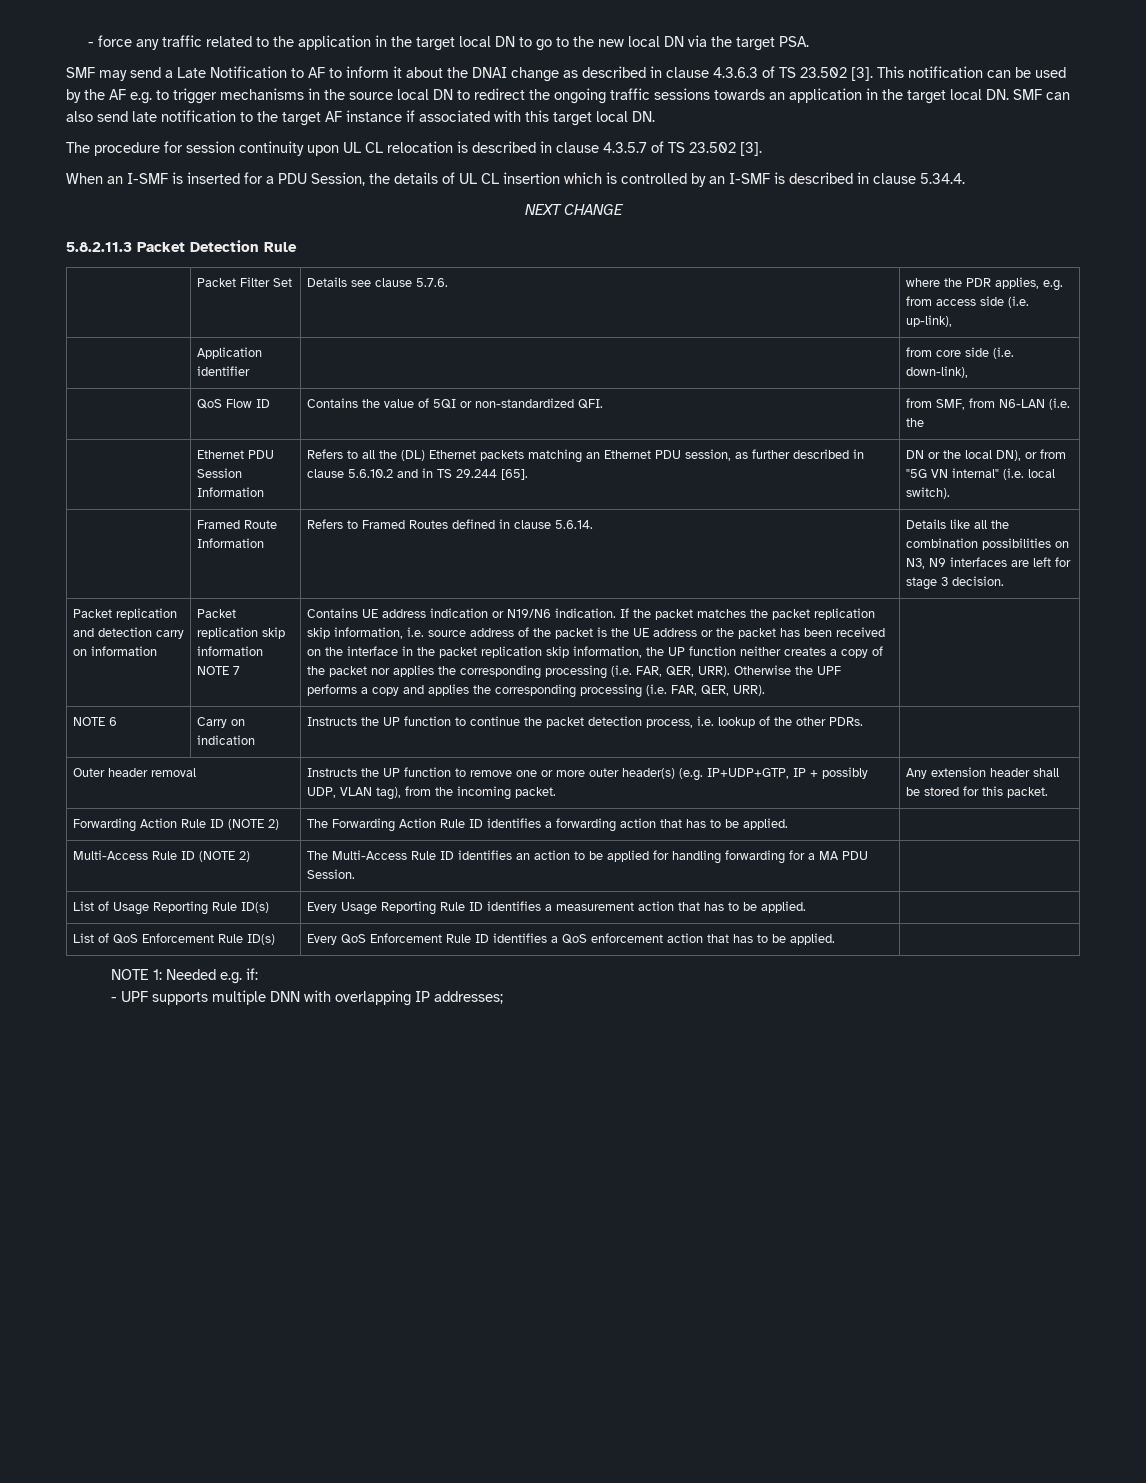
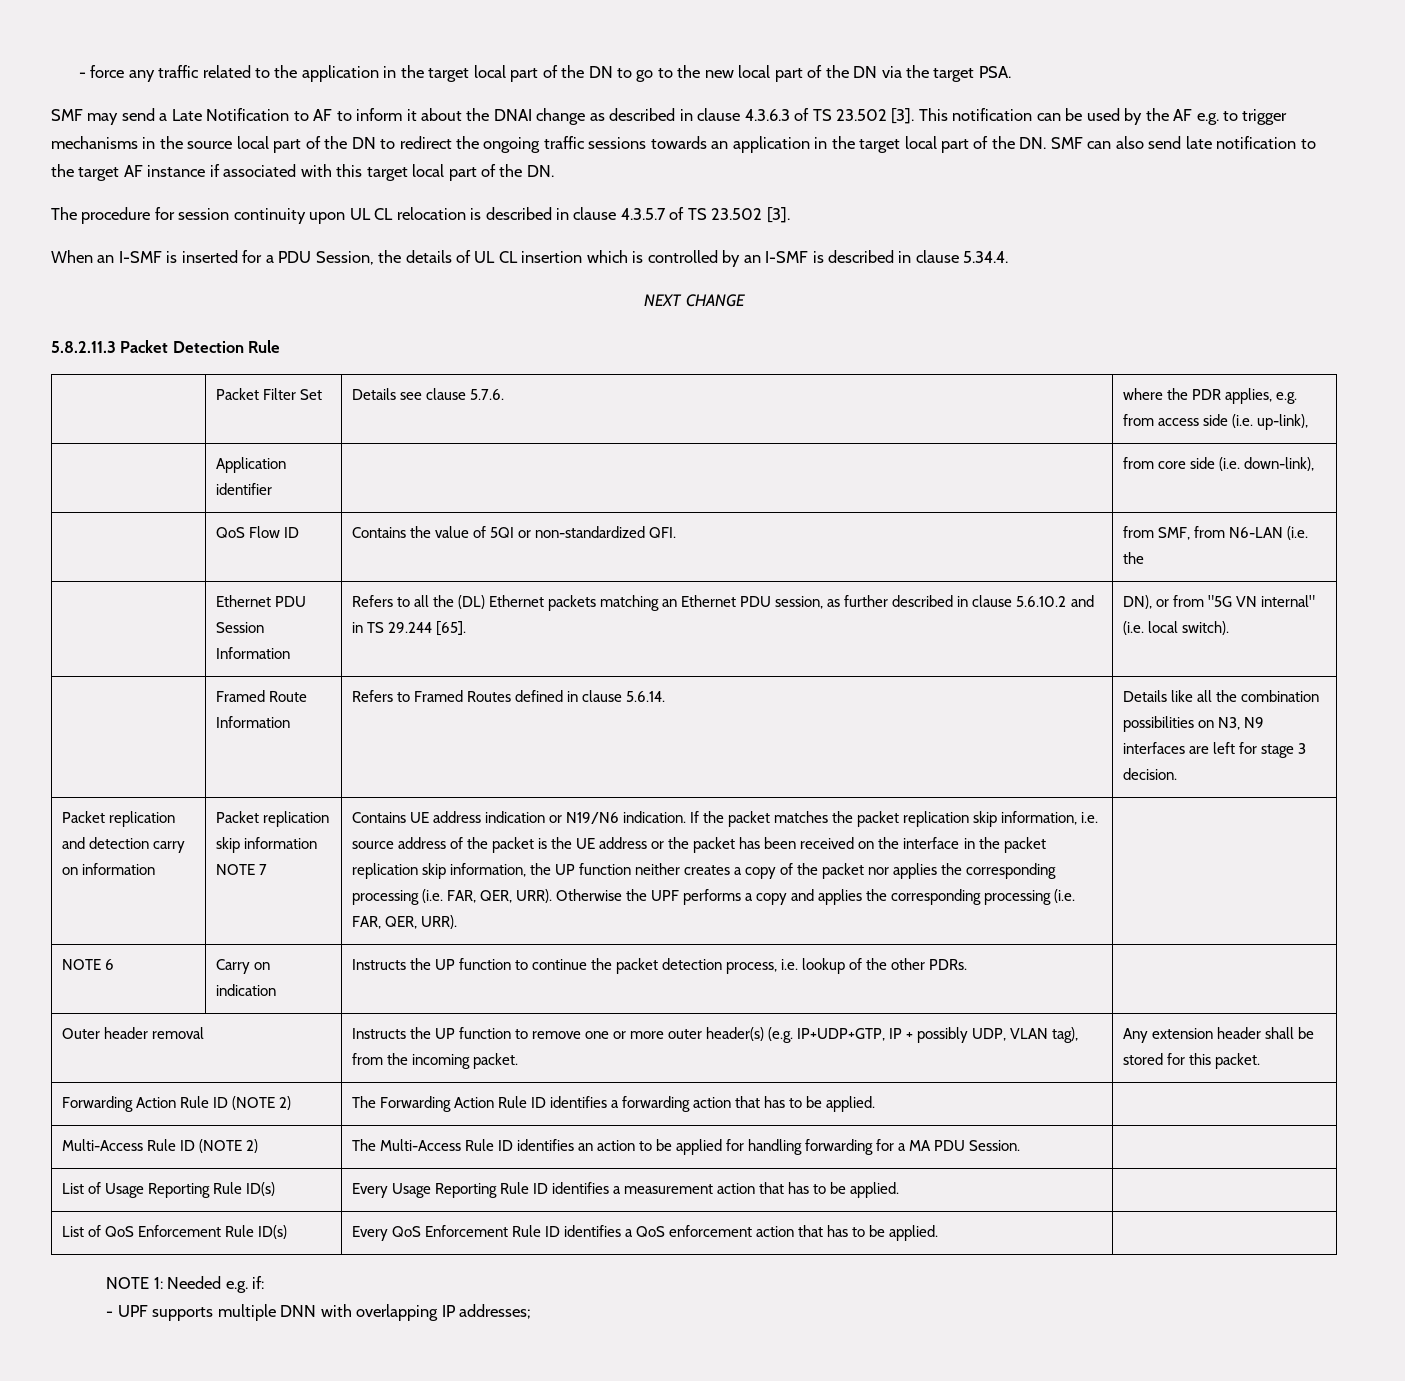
(492, 41) none -> [510,65,585,82] part of the
(661, 41) none -> [774,65,849,82] part of the
(429, 94) none -> [273,136,348,153] part of the
(982, 94) none -> [941,136,1015,153] part of the
(628, 116) none -> [448,164,523,181] part of the
[905,450,992,459] DN or the local -> (466, 628) none

